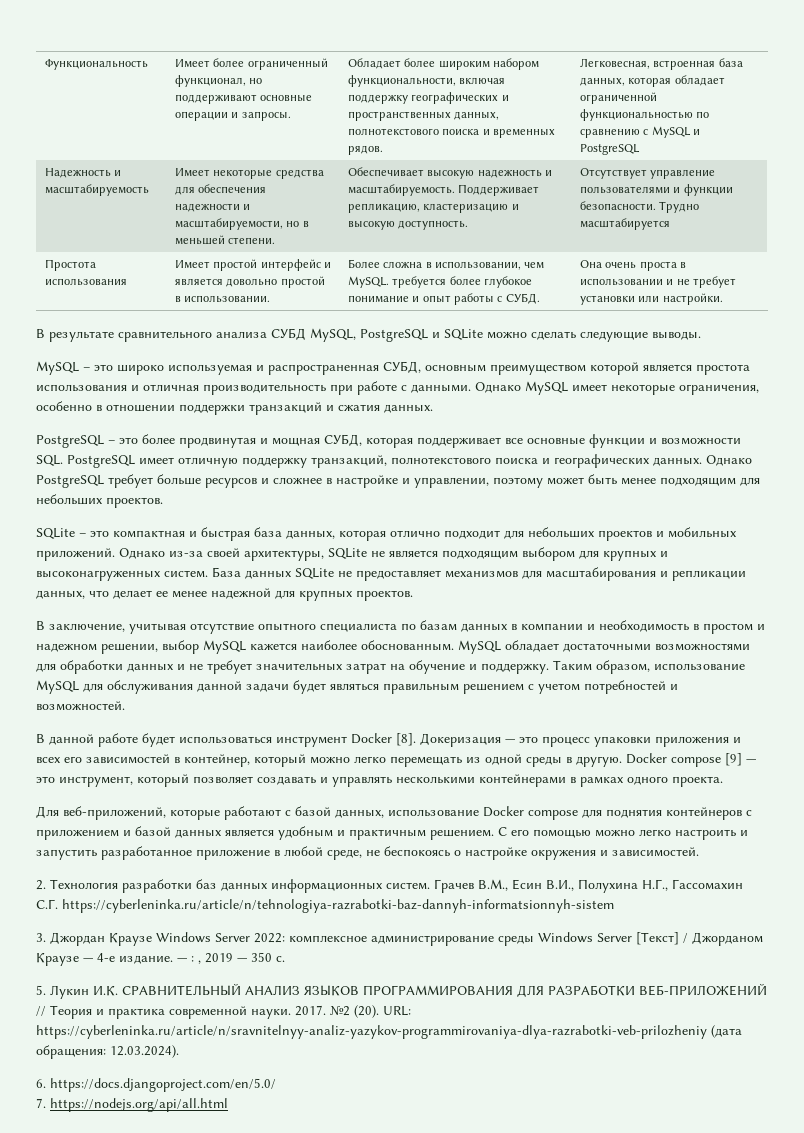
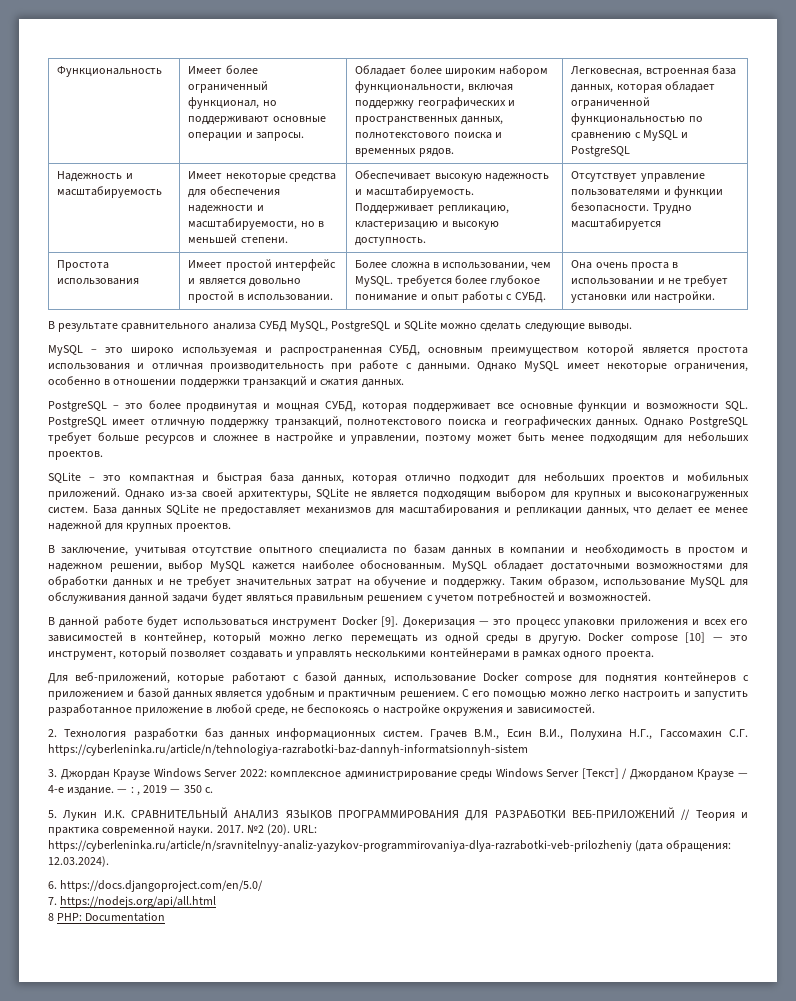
[396,733,416,746] [8]. -> [381,616,399,627] [9].
[725,753,742,766] [9] -> [685,632,706,643] [10]
(228, 1105) none -> [48,912,166,922] // 8 PHP: Documentation

